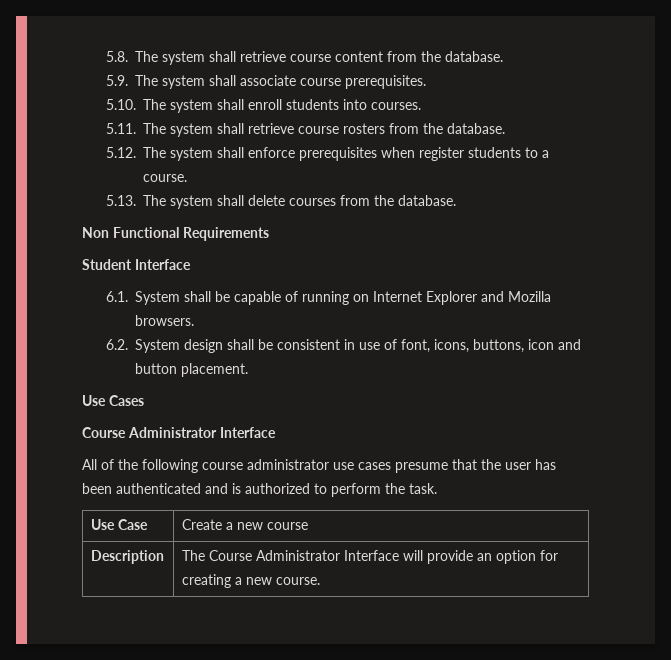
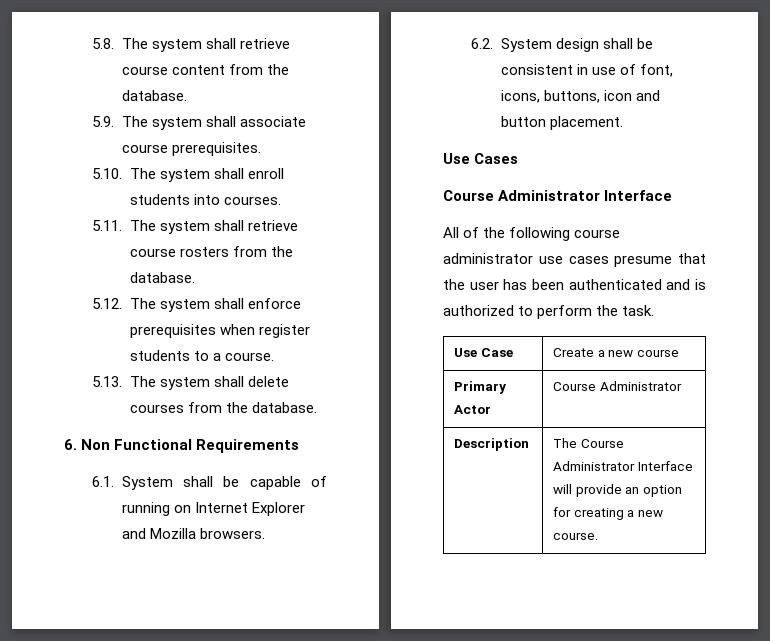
(457, 200) none -> [64,439,77,450] 6.
[82,259,191,270] // Student Interface -> (300, 446) none
(308, 526) none -> [454,381,507,394] [454,405,492,414] [553,381,682,391] // Primary Actor | Course Administrator

